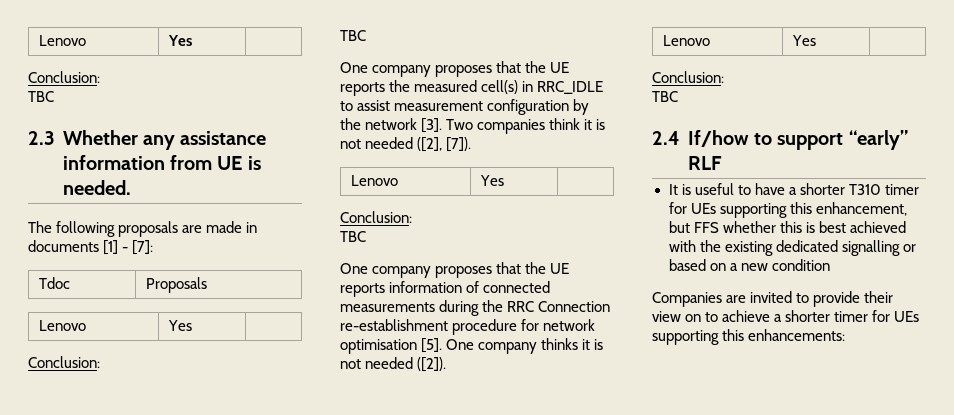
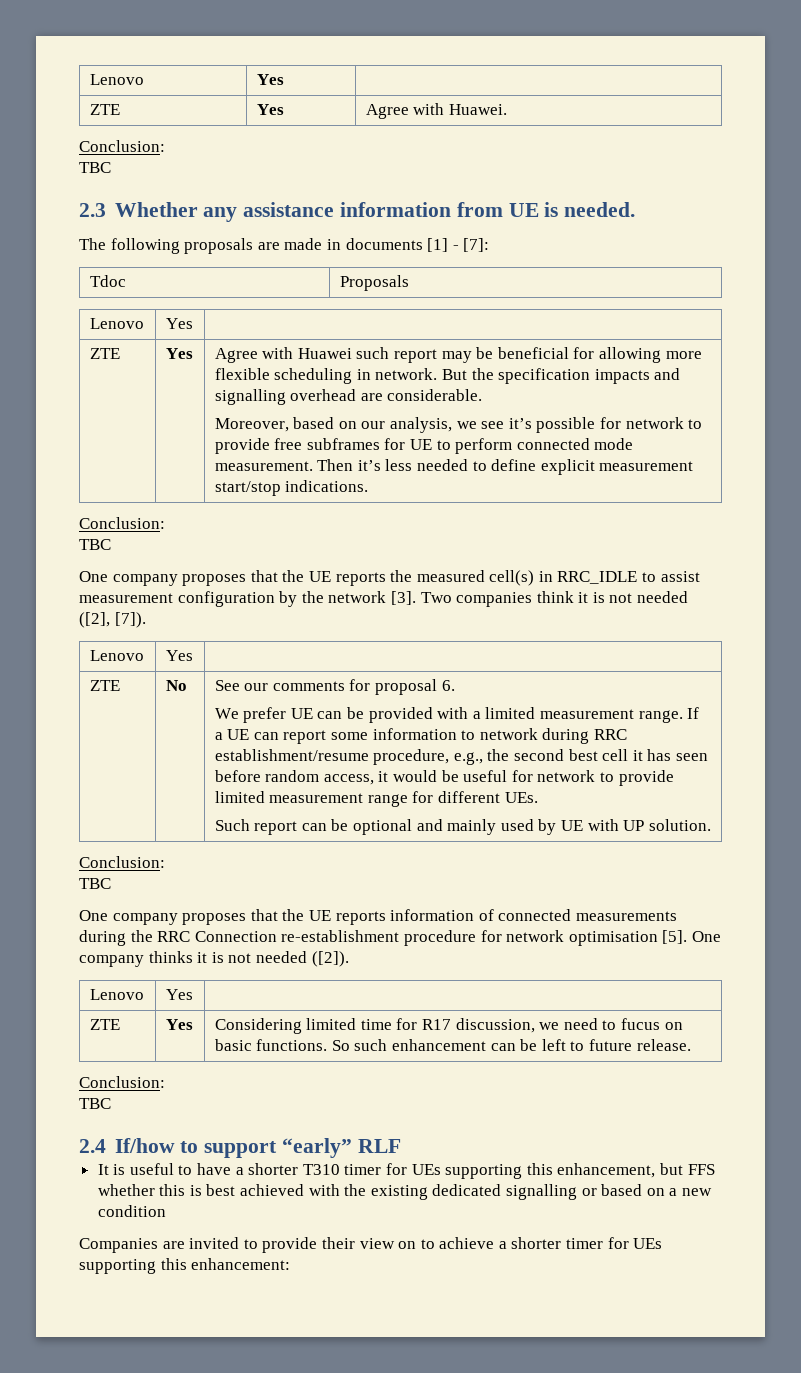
[39,35,87,46] [168,35,193,46] Lenovo | Yes | -> [89,74,144,85] [256,74,284,85] [89,104,120,115] [256,104,284,115] [365,103,507,119] Lenovo | Yes | // ZTE | Yes | Agree with Huawei.
(193, 325) none -> [89,348,120,359] [165,348,193,359] [214,347,702,363] [214,368,681,384] [214,389,483,405] [214,417,703,433] [214,438,634,454] [214,459,694,475] [214,480,369,496] // ZTE | Yes | Agree with Huawei such report may be beneficial for allowing more flexible scheduling in network. But the specification impacts and signalling overhead are considerable. // Moreover, based on our analysis, we see it’s possible for network to provide free subframes for UE to perform connected mode measurement. Then it’s less needed to define explicit measurement start/stop indications.
(505, 180) none -> [89,680,120,691] [165,680,187,691] [214,679,455,695] [214,707,700,723] [214,728,627,744] [214,749,708,765] [214,770,674,786] [214,791,538,807] [214,819,711,835] // ZTE | No | See our comments for proposal 6. // We prefer UE can be provided with a limited measurement range. If a UE can report some information to network during RRC establishment/resume procedure, e.g., the second best cell it has seen before random access, it would be useful for network to provide limited measurement range for different UEs. // Such report can be optional and mainly used by UE with UP solution.
(817, 40) none -> [89,1019,120,1030] [165,1019,193,1030] [214,1018,683,1034] [214,1039,691,1051] // ZTE | Yes | Considering limited time for R17 discussion, we need to fucus on basic functions. So such enhancement can be left to future release.
[748,329,846,341] enhancements: -> [191,1258,291,1270] enhancement:

